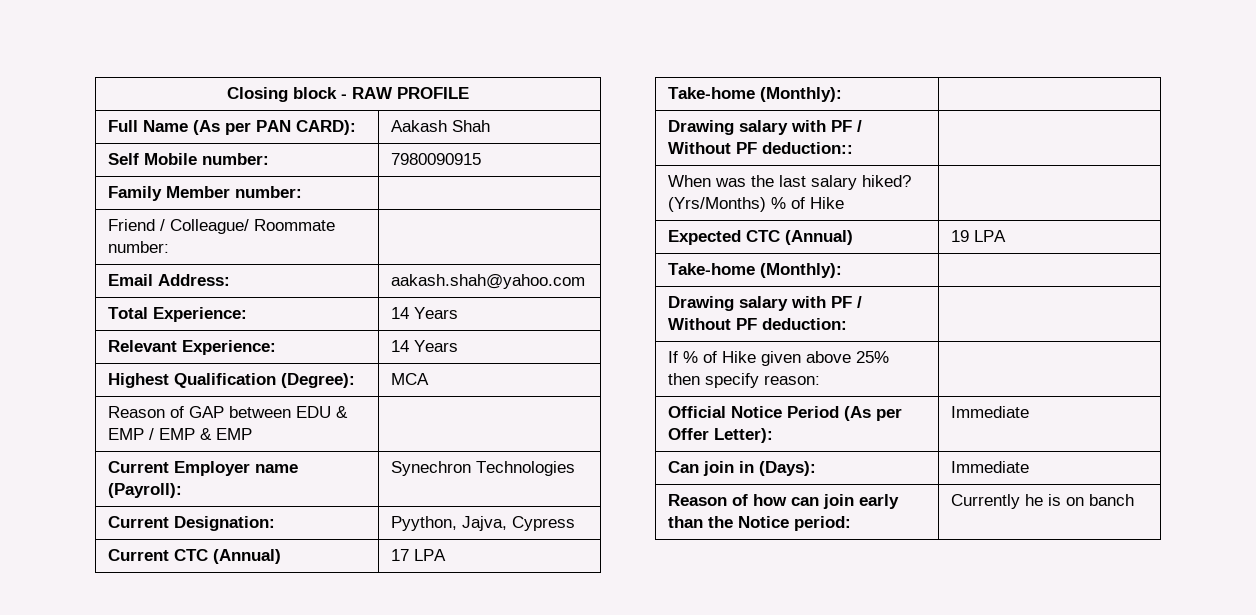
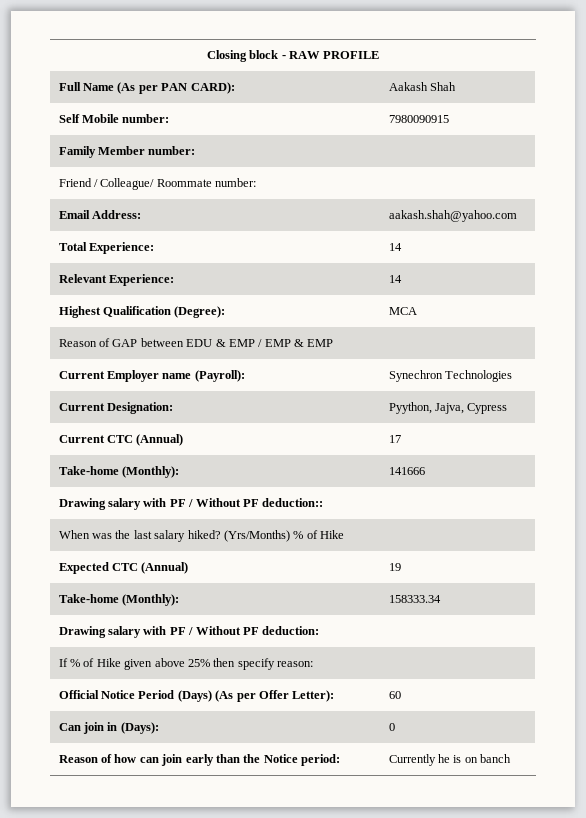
[414,307,459,319] Years -> (402, 247) none
[414,340,459,352] Years -> (402, 279) none
[414,549,447,561] [668,87,843,102] LPA // Take-home (Monthly): | -> [58,466,180,478] [388,467,425,475] // Take-home (Monthly): | 141666
[974,230,1007,242] [668,263,843,278] LPA // Take-home (Monthly): | -> [58,594,180,606] [388,595,441,603] // Take-home (Monthly): | 158333.34
(840, 412) none -> [177,690,212,702] (Days)
[951,406,1030,418] Immediate -> [388,691,401,699] 60
[951,461,1030,473] Immediate -> [388,723,395,731] 0

